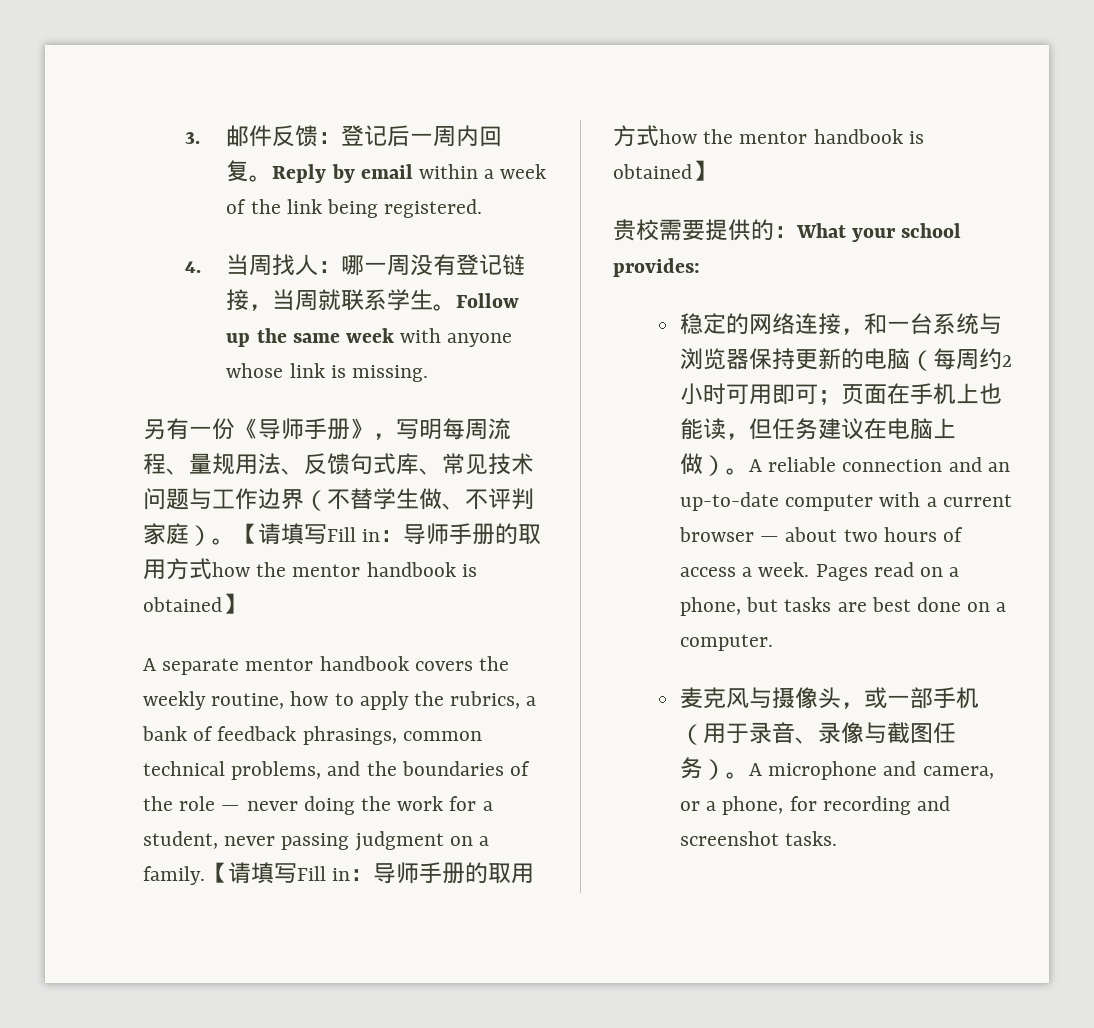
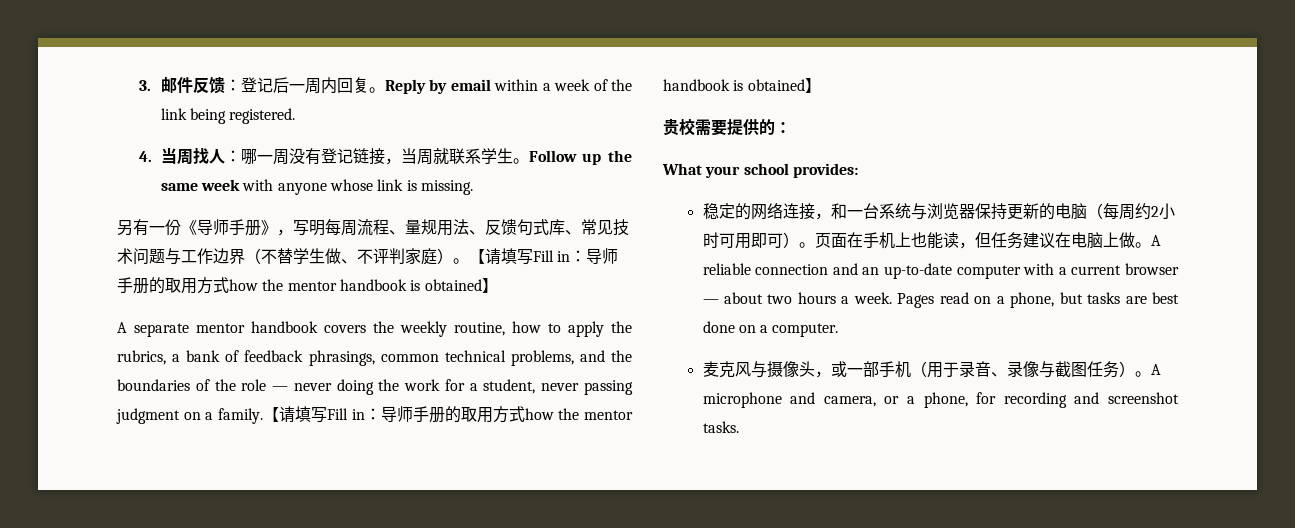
(797, 232) none -> (791, 127) //
[817,390,841,405] ； -> [782,232,815,248] ）。
[702,455,726,476] ） -> (1135, 240) none
[943,527,964,542] [679,567,736,577] of access -> (836, 298) none

